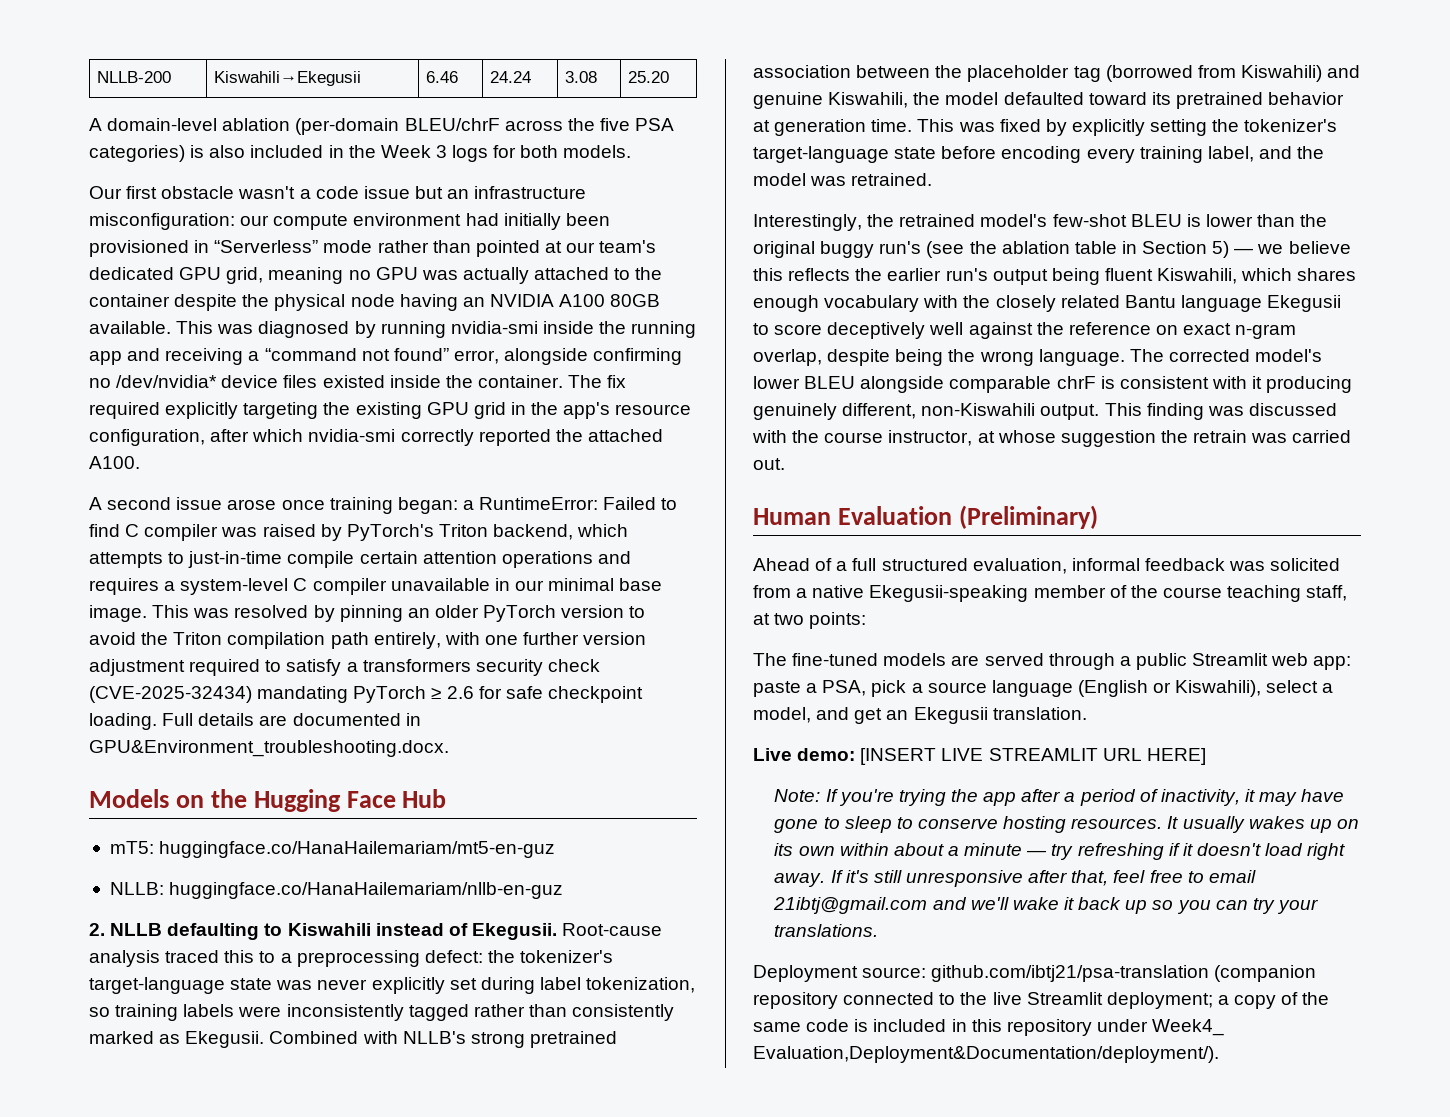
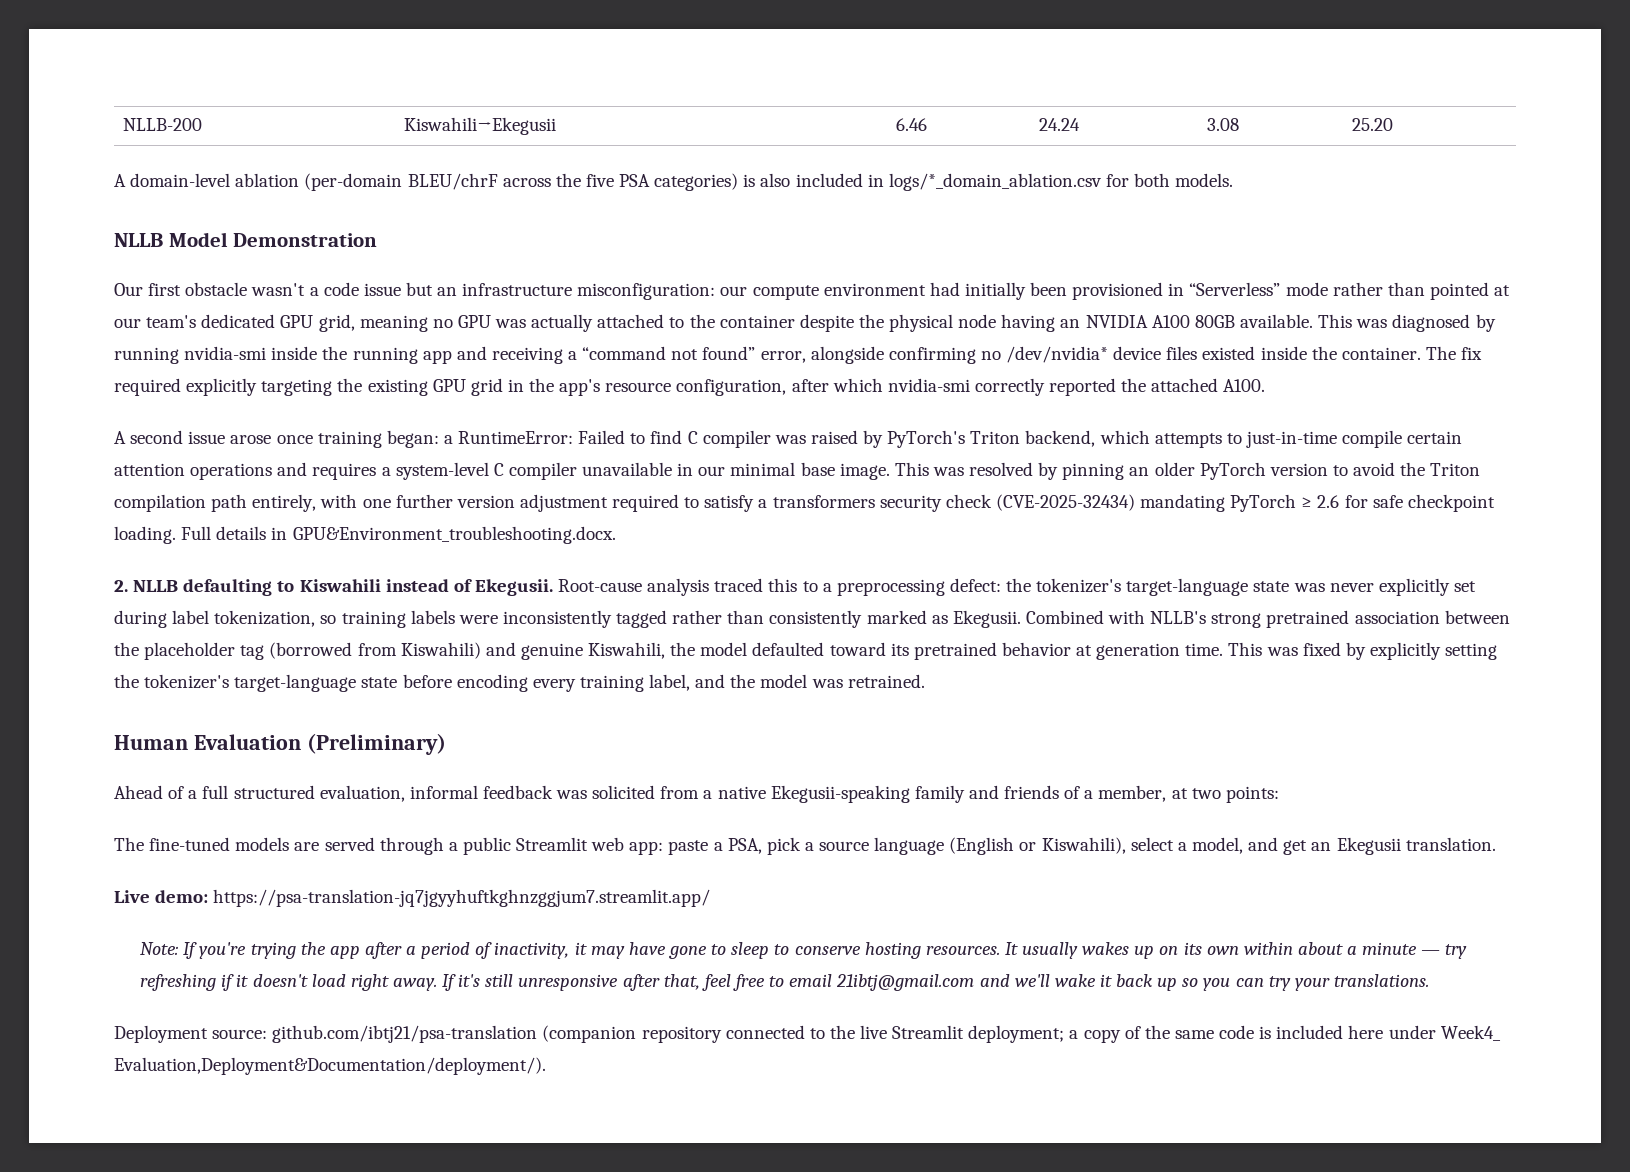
[348,145,489,162] the Week 3 logs -> [888,173,1102,191] logs/*_domain_ablation.csv
(632, 151) none -> [114,232,378,247] // NLLB Model Demonstration
[259,713,401,726] are documented -> (267, 533) none
[89,789,447,812] [109,841,556,858] [109,882,564,899] // Models on the Hugging Face Hub // mT5: huggingface.co/HanaHailemariam/mt5-en-guz // NLLB: huggingface.co/HanaHailemariam/nllb-en-guz -> (616, 535) none
[753,214,1328,231] [753,241,1351,258] [753,268,1357,285] [753,295,1342,312] [753,322,1297,339] [753,349,1323,366] [753,376,1353,393] [753,403,1337,420] [752,430,1352,447] [753,458,785,470] // Interestingly, the retrained model's few-shot BLEU is lower than the original buggy run's (see the ablation table in Section 5) — we believe this reflects the earlier run's output being fluent Kiswahili, which shares enough vocabulary with the closely related Bantu language Ekegusii to score deceptively well against the reference on exact n-gram overlap, despite being the wrong language. The corrected model's lower BLEU alongside comparable chrF is consistent with it producing genuinely different, non-Kiswahili output. This finding was discussed with the course instructor, at whose suggestion the retrain was carried out. -> (925, 681) none
[1033,585,1348,602] member of the course teaching staff, -> [914,785,1167,803] family and friends of a member,
[860,748,1206,765] [INSERT LIVE STREAMLIT URL HERE] -> [213,889,711,907] https://psa-translation-jq7jgyyhuftkghnzggjum7.streamlit.app/
[951,1019,1092,1036] in this repository -> [1348,1025,1384,1039] here

